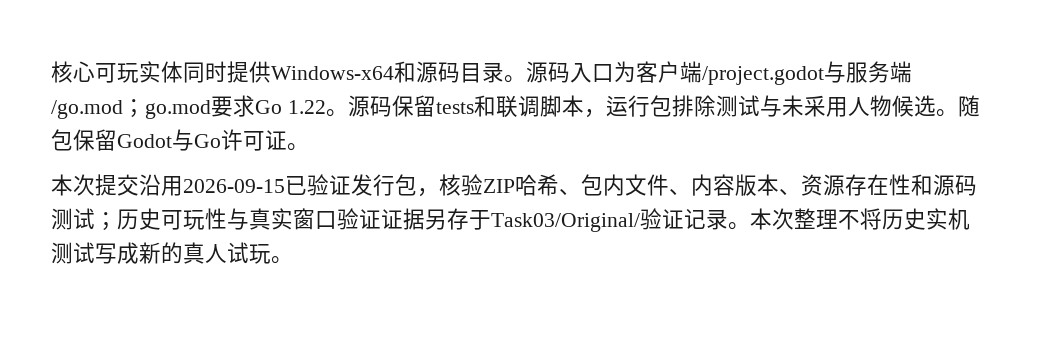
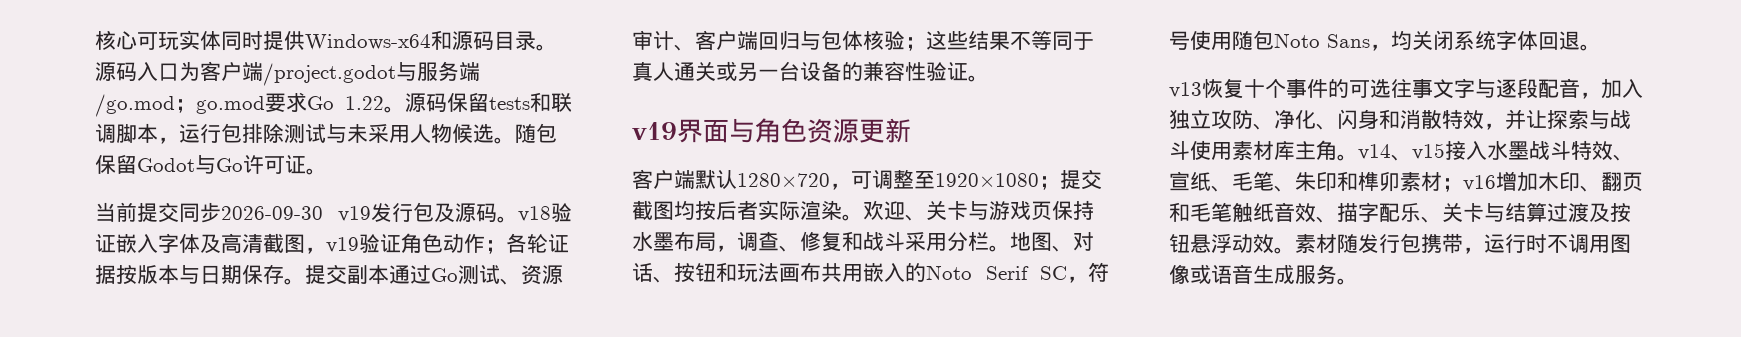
[51,174,977,197] [51,208,970,232] [51,242,271,264] 本次提交沿用2026-09-15已验证发行包，核验ZIP哈希、包内文件、内容版本、资源存在性和源码测试；历史可玩性与真实窗口验证证据另存于Task03/Original/验证记录。本次整理不将历史实机测试写成新的真人试玩 -> [95,202,572,223] [95,233,569,254] [95,264,563,285] [632,30,1094,51] [632,61,989,82] [632,118,911,143] [632,169,1102,190] [632,200,1094,221] [632,231,1094,252] [632,262,1109,283] [1169,30,1601,51] [1169,78,1643,99] [1169,109,1631,130] [1169,140,1634,161] [1169,171,1643,192] [1169,202,1631,223] [1169,233,1631,254] [1169,264,1337,284] 当前提交同步2026-09-30 v19发行包及源码。v18验证嵌入字体及高清截图，v19验证角色动作；各轮证据按版本与日期保存。提交副本通过Go测试、资源审计、客户端回归与包体核验；这些结果不等同于真人通关或另一台设备的兼容性验证。 // v19界面与角色资源更新 // 客户端默认1280×720，可调整至1920×1080；提交截图均按后者实际渲染。欢迎、关卡与游戏页保持水墨布局，调查、修复和战斗采用分栏。地图、对话、按钮和玩法画布共用嵌入的Noto Serif SC，符号使用随包Noto Sans，均关闭系统字体回退。 // v13恢复十个事件的可选往事文字与逐段配音，加入独立攻防、净化、闪身和消散特效，并让探索与战斗使用素材库主角。v14、v15接入水墨战斗特效、宣纸、毛笔、朱印和榫卯素材；v16增加木印、翻页和毛笔触纸音效、描字配乐、关卡与结算过渡及按钮悬浮动效。素材随发行包携带，运行时不调用图像或语音生成服务

